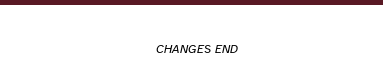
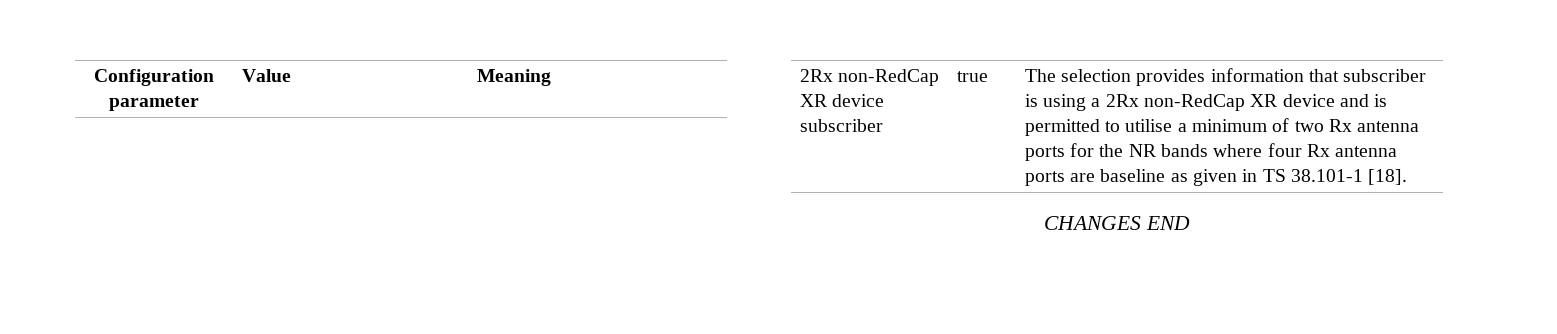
(156, 49) none -> [94,69,214,86] [109,96,199,111] [242,69,291,82] [476,69,551,86] [799,69,940,86] [799,94,885,107] [799,119,883,132] [956,71,988,82] [1024,68,1427,86] [1024,94,1388,111] [1024,118,1420,136] [1024,143,1398,161] [1024,169,1408,186] Configuration parameter | Value | Meaning // 2Rx non-RedCap XR device subscriber | true | The selection provides information that subscriber is using a 2Rx non-RedCap XR device and is permitted to utilise a minimum of two Rx antenna ports for the NR bands where four Rx antenna ports are baseline as given in TS 38.101-1 [18]. //

